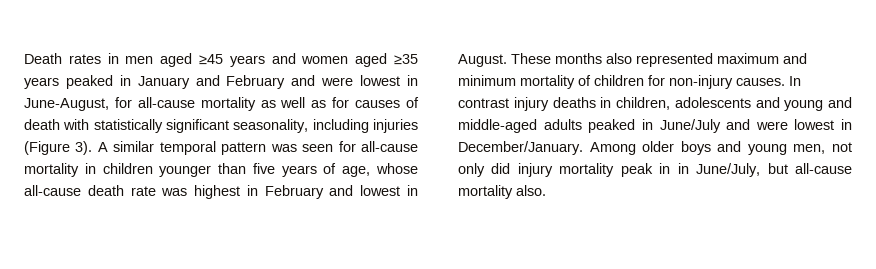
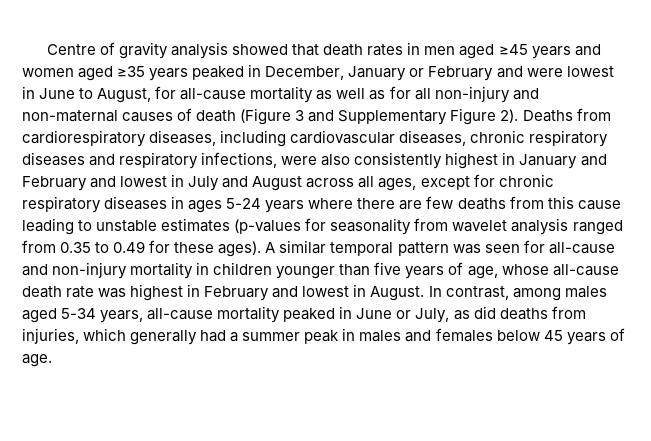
[24,53,62,64] Death -> [46,42,364,59] Centre of gravity analysis showed that death
[137,75,220,89] January and -> [265,66,425,81] December, January or
[24,98,109,111] June-August, -> [39,88,152,103] June to August,
[355,97,420,108] [24,119,418,133] [24,141,93,155] causes of death with statistically significant seasonality, including injuries (Figure 3). -> [414,86,539,103] [22,108,611,125] [22,130,609,147] [22,152,607,169] [22,174,554,191] [22,196,621,213] [22,218,623,235] [22,240,262,257] all non-injury and non-maternal causes of death (Figure 3 and Supplementary Figure 2). Deaths from cardiorespiratory diseases, including cardiovascular diseases, chronic respiratory diseases and respiratory infections, were also consistently highest in January and February and lowest in July and August across all ages, except for chronic respiratory diseases in ages 5-24 years where there are few deaths from this cause leading to unstable estimates (p-values for seasonality from wavelet analysis ranged from 0.35 to 0.49 for these ages).
(419, 146) none -> [22,262,128,279] and non-injury
[511,53,807,67] [458,75,801,89] [458,97,852,111] [458,119,852,133] [458,141,852,155] [458,163,852,177] [458,185,546,199] These months also represented maximum and minimum mortality of children for non-injury causes. In contrast injury deaths in children, adolescents and young and middle-aged adults peaked in June/July and were lowest in December/January. Among older boys and young men, not only did injury mortality peak in in June/July, but all-cause mortality also. -> [428,286,607,301] [22,306,586,323] [22,328,625,345] [22,354,52,367] In contrast, among males aged 5-34 years, all-cause mortality peaked in June or July, as did deaths from injuries, which generally had a summer peak in males and females below 45 years of age.

